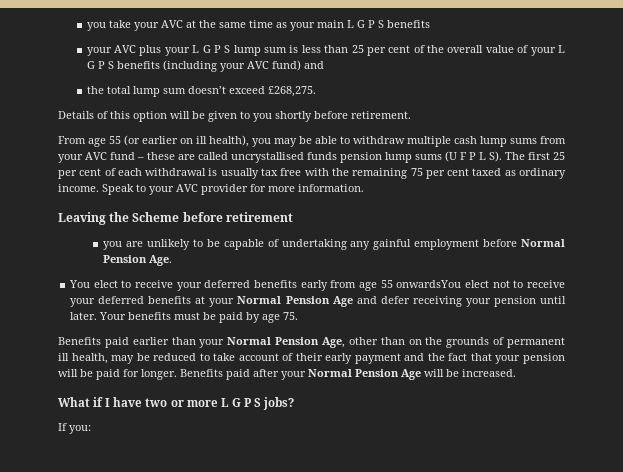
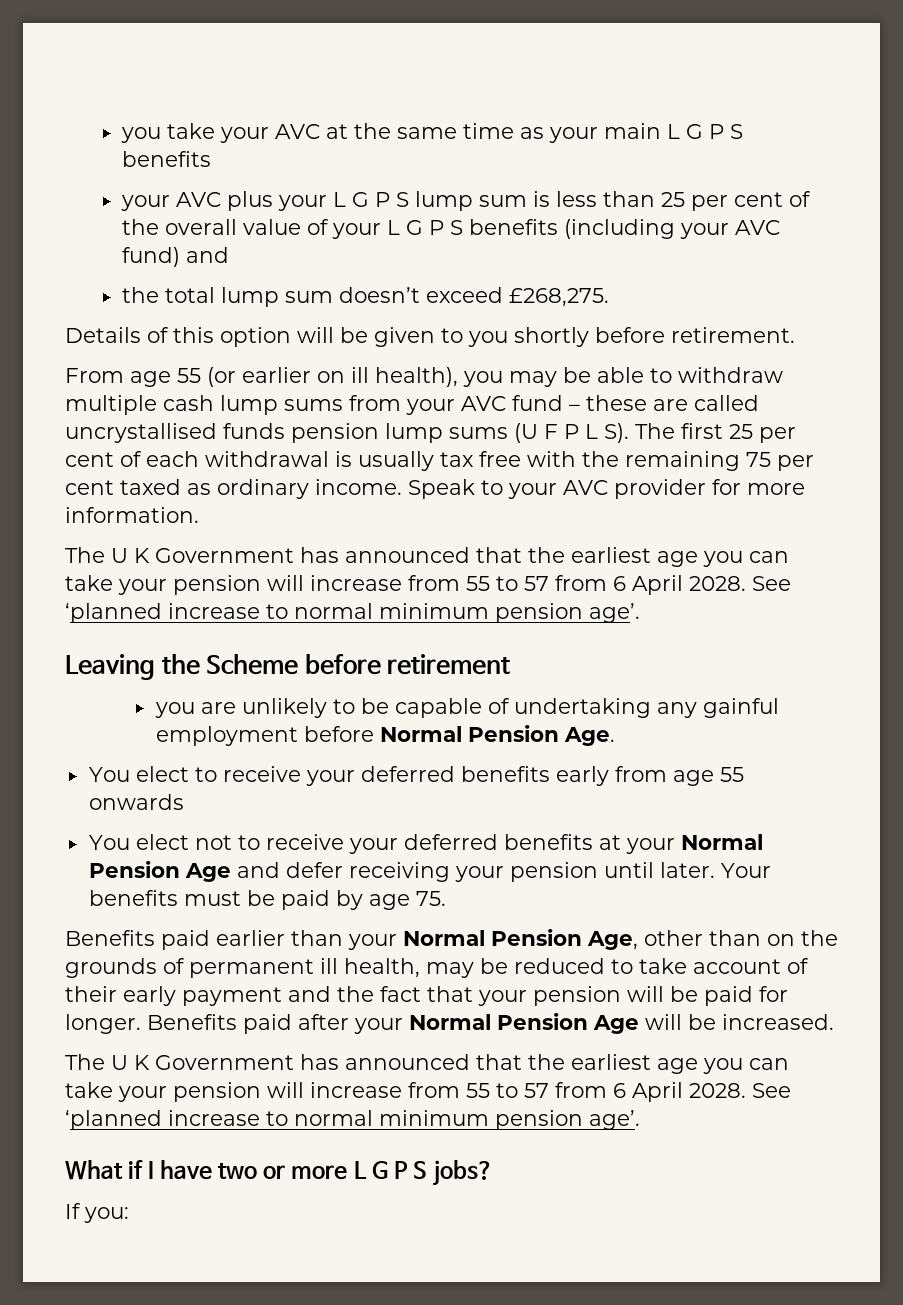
(364, 188) none -> [65,547,789,567] [65,575,791,595] [65,603,640,623] // The U K Government has announced that the earliest age you can take your pension will increase from 55 to 57 from 6 April 2028. See ‘planned increase to normal minimum pension age’.
[396,280,462,288] onwardsYou -> [88,794,184,810] [88,835,130,850] onwards // You
(516, 373) none -> [65,1054,789,1074] [65,1082,791,1102] [65,1110,640,1130] // The U K Government has announced that the earliest age you can take your pension will increase from 55 to 57 from 6 April 2028. See ‘planned increase to normal minimum pension age’.

